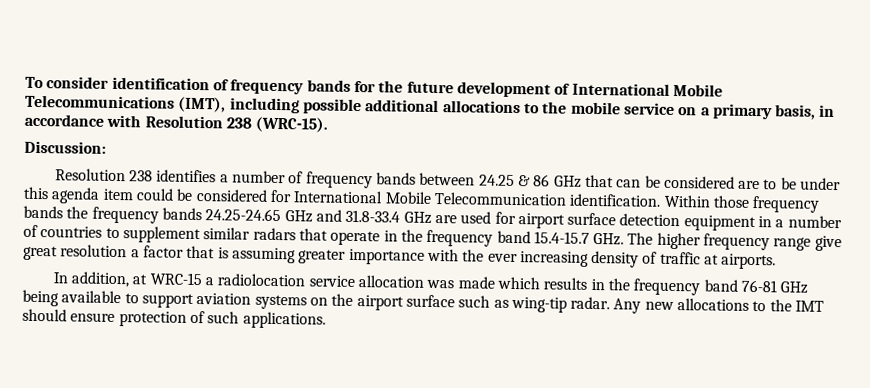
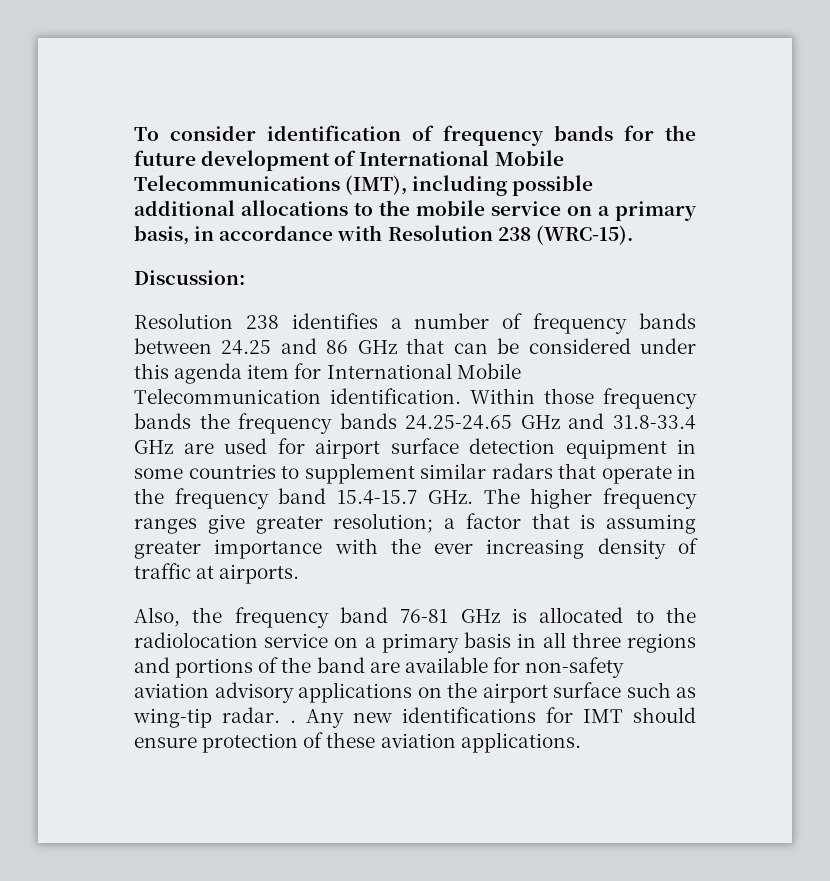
[517,175,531,187] & -> [280,338,317,354] and
[738,177,797,190] are to be -> (631, 346) none
[135,188,268,202] could be considered -> (290, 371) none
[775,215,842,229] [23,224,38,238] a number of -> [134,468,183,479] some
[773,235,842,252] [23,244,128,261] range give great resolution -> [134,513,434,534] ranges give greater resolution;
[52,271,605,291] In addition, at WRC-15 a radiolocation service allocation was made which results in -> [134,607,180,627] Also,
[22,289,307,310] being available to support aviation systems -> [511,607,696,623] [134,632,696,653] [134,657,625,678] [134,682,412,703] is allocated to the radiolocation service on a primary basis in all three regions and portions of the band are available for non-safety aviation advisory applications
(611, 303) none -> [290,720,296,723] .
[677,298,792,312] allocations to the -> [402,707,573,723] identifications for
[207,311,240,324] such -> [326,732,456,748] these aviation

